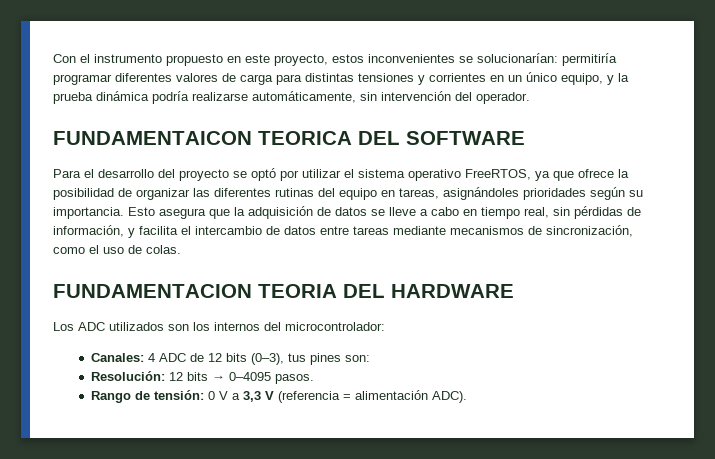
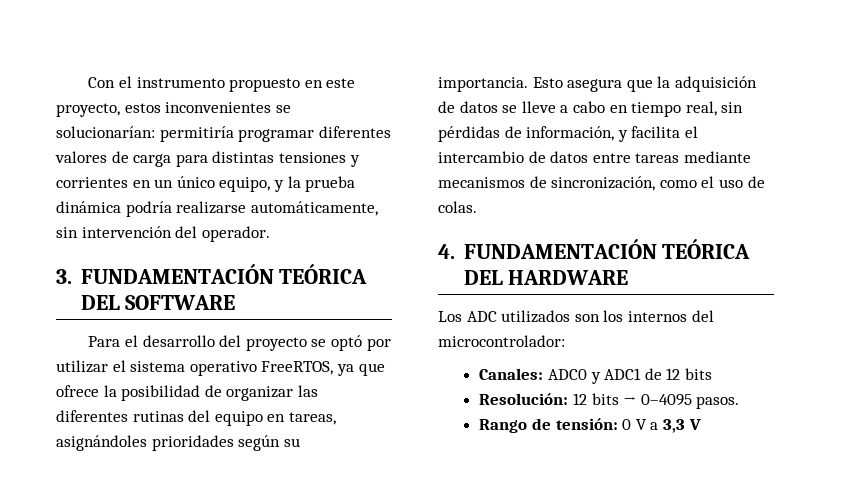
[53,131,352,145] FUNDAMENTAICON TEORICA -> [56,264,368,284] 3. FUNDAMENTACIÓN TEÓRICA
[53,284,337,298] FUNDAMENTACION TEORIA -> [438,239,751,259] 4. FUNDAMENTACIÓN TEÓRICA
[147,353,186,362] 4 ADC -> [548,368,642,384] ADC0 y ADC1
[250,353,370,365] (0–3), tus pines son: -> (713, 374) none
[277,390,467,403] (referencia = alimentación ADC). -> (701, 424) none

